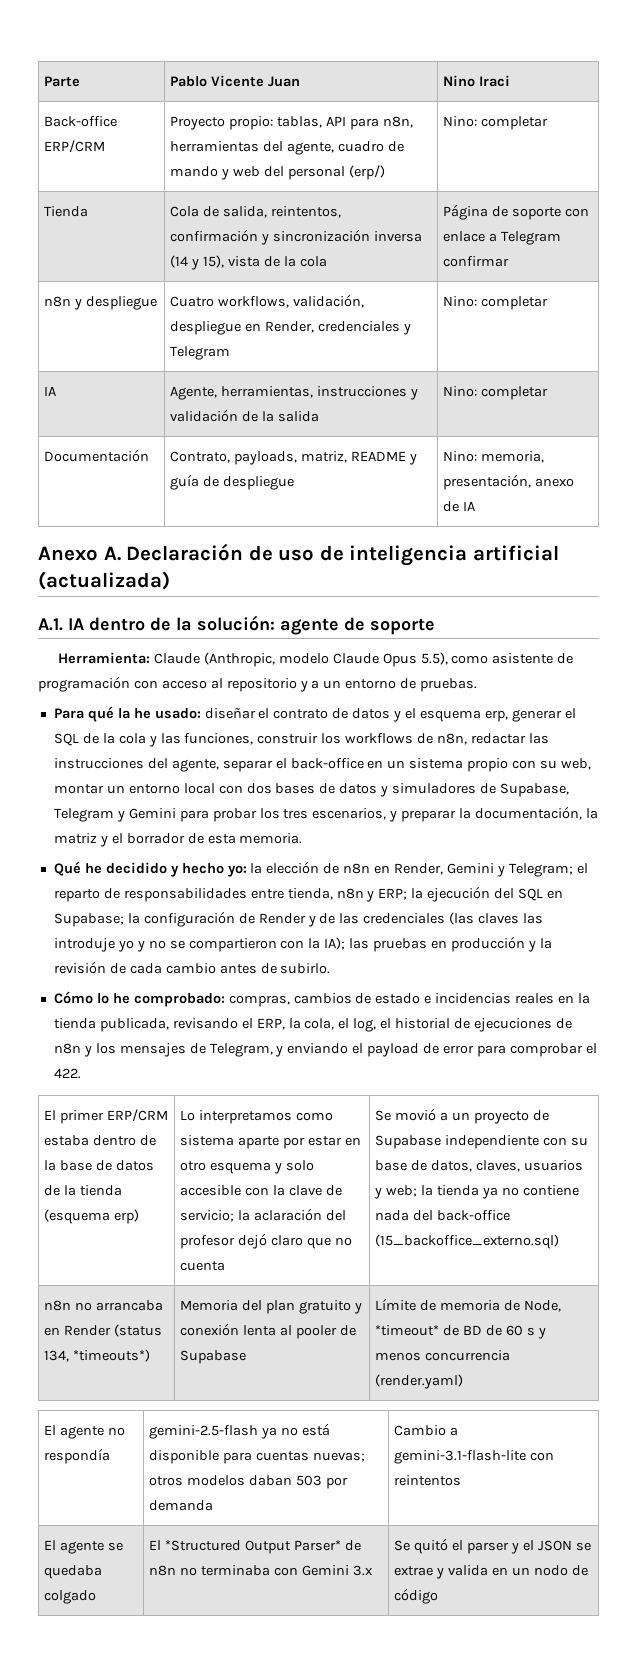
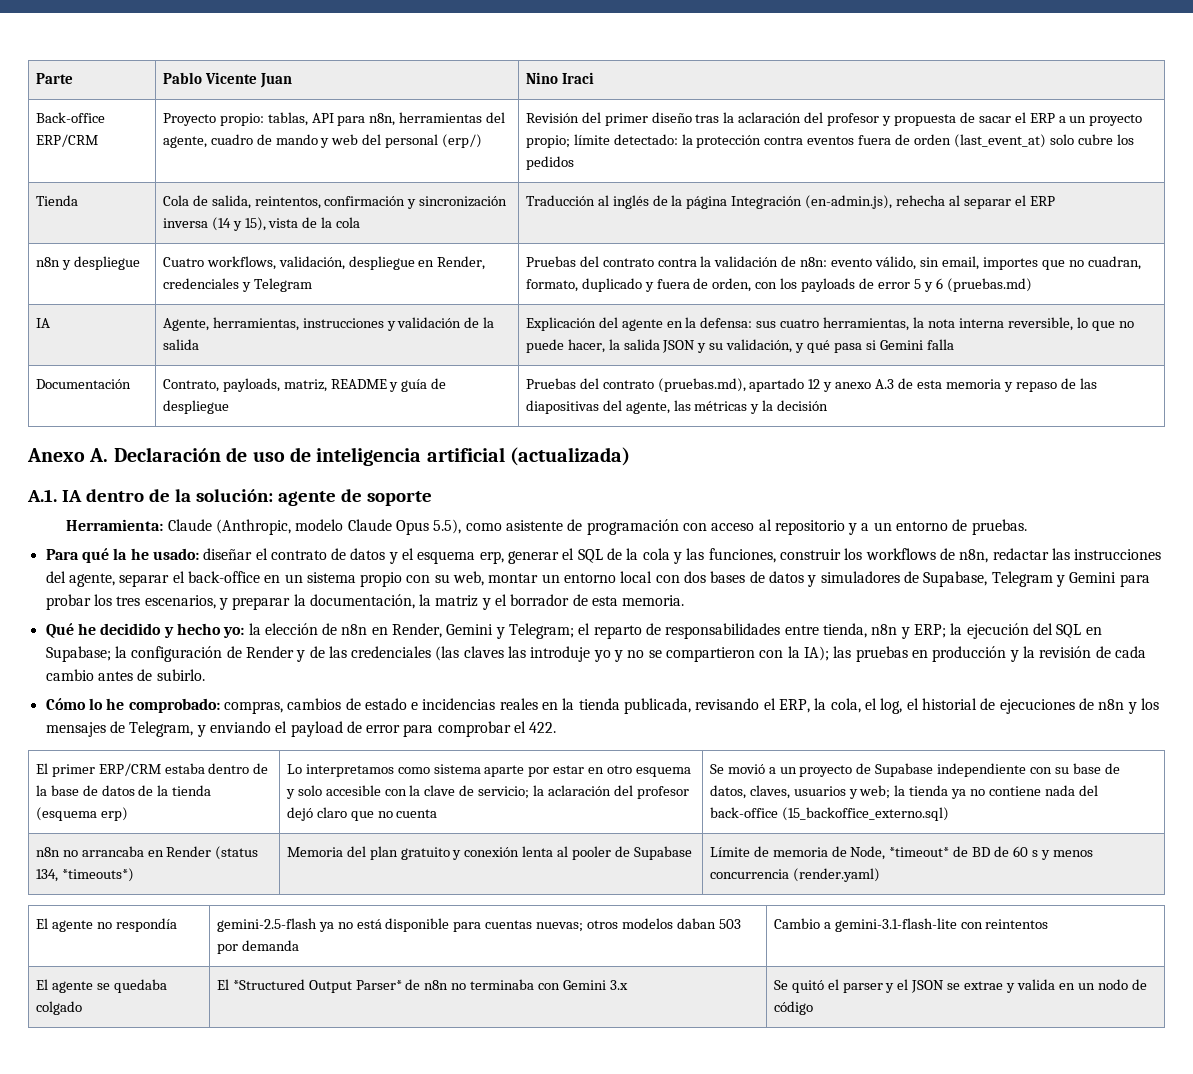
[443,116,549,130] Nino: completar -> [525,112,1143,126] [525,134,1134,148] [525,156,574,170] Revisión del primer diseño tras la aclaración del profesor y propuesta de sacar el ERP a un proyecto propio; límite detectado: la protección contra eventos fuera de orden (last_event_at) solo cubre los pedidos
[443,204,589,220] [443,231,561,245] [443,256,510,267] Página de soporte con enlace a Telegram confirmar -> [525,195,1055,209] Traducción al inglés de la página Integración (en-admin.js), rehecha al separar el ERP
[443,296,549,310] Nino: completar -> [525,256,1141,270] [525,278,1032,292] Pruebas del contrato contra la validación de n8n: evento válido, sin email, importes que no cuadran, formato, duplicado y fuera de orden, con los payloads de error 5 y 6 (pruebas.md)
[443,386,549,400] Nino: completar -> [525,317,1134,331] [525,339,954,353] Explicación del agente en la defensa: sus cuatro herramientas, la nota interna reversible, lo que no puede hacer, la salida JSON y su validación, y qué pasa si Gemini falla
[443,451,545,463] [443,474,575,490] [443,501,476,512] Nino: memoria, presentación, anexo de IA -> [525,378,1097,392] [525,400,829,414] Pruebas del contrato (pruebas.md), apartado 12 y anexo A.3 de esta memoria y repaso de las diapositivas del agente, las métricas y la decisión

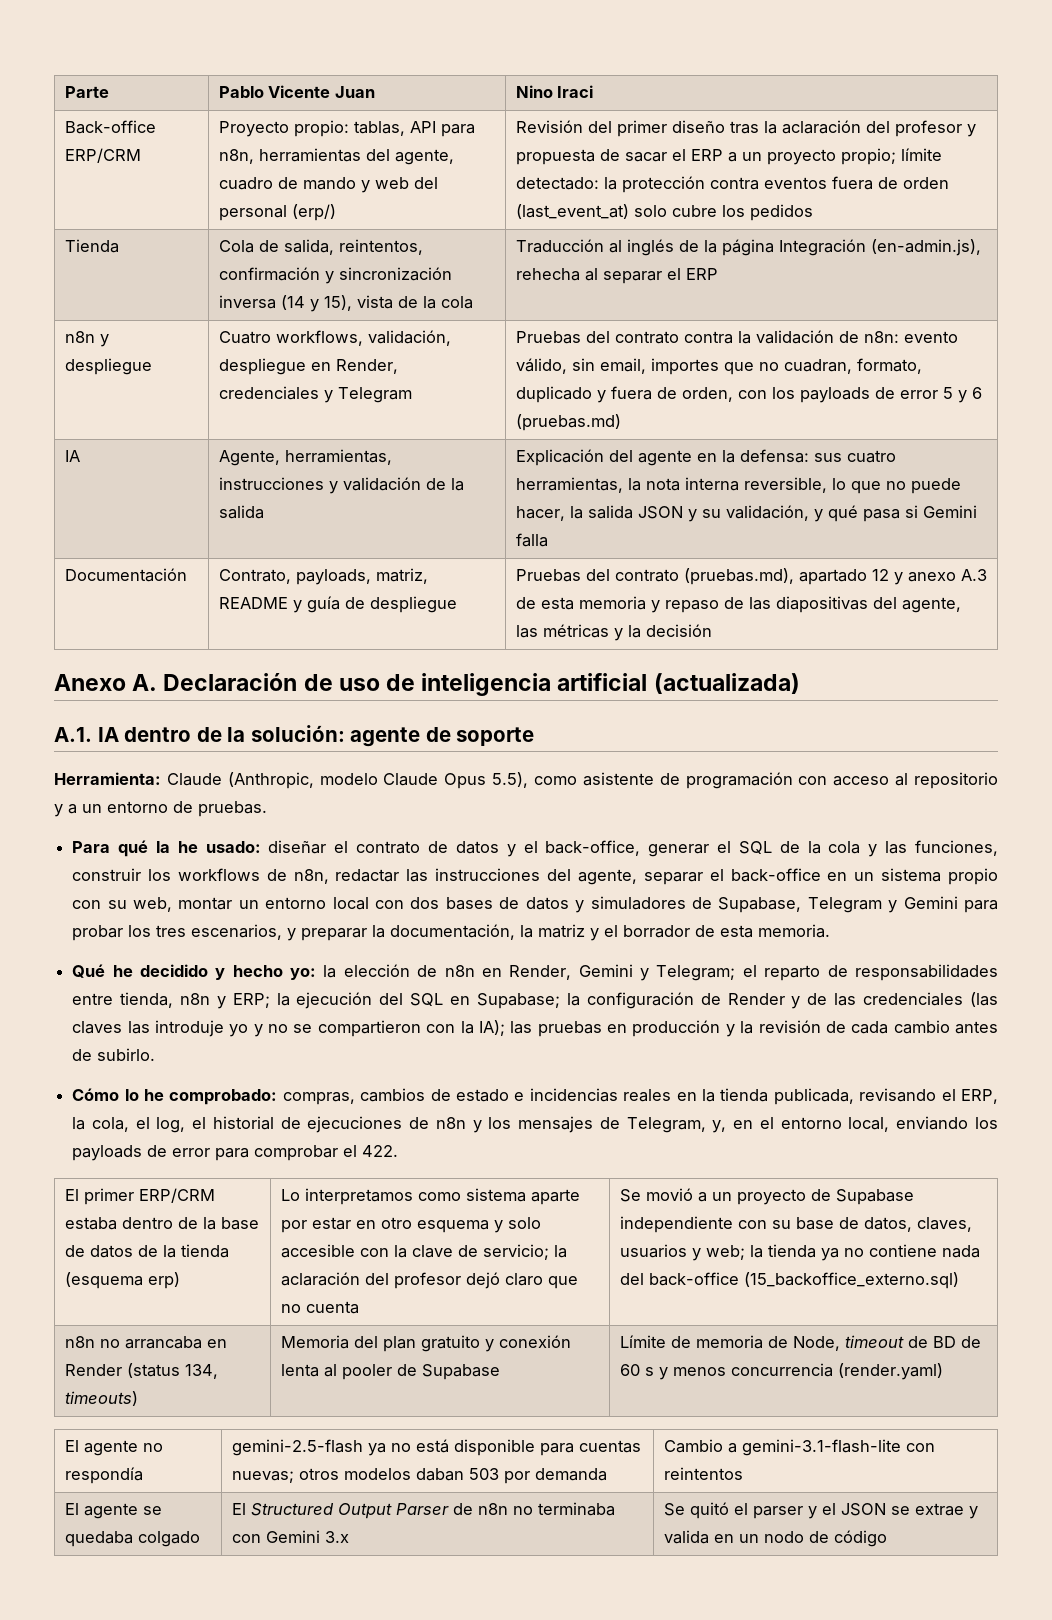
[417,551,504,564] esquema erp, -> [545,840,641,856] back-office,
[196,721,343,737] y enviando el payload -> [712,1116,999,1133] [72,1145,143,1161] y, en el entorno local, enviando los payloads
[61,868,134,882] *timeouts*) -> [64,1391,138,1406] timeouts)
[889,847,950,857] *timeout* -> [844,1335,904,1348] timeout
[232,979,402,993] *Structured Output Parser* -> [250,1503,449,1519] Structured Output Parser

